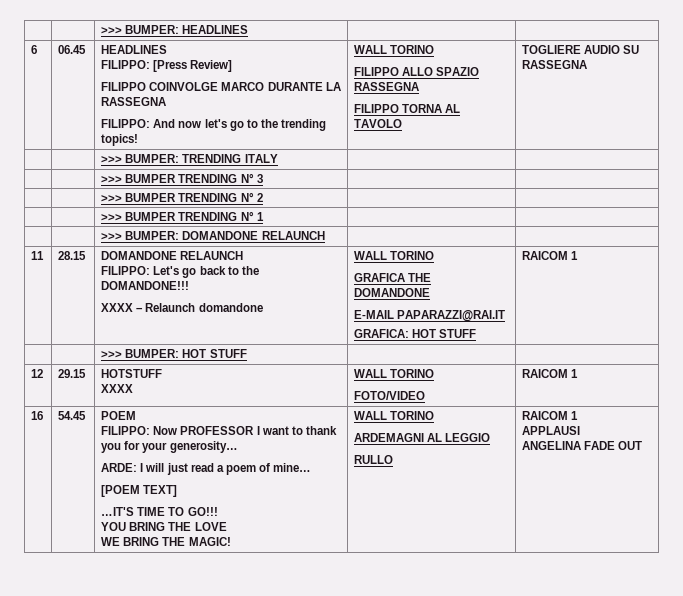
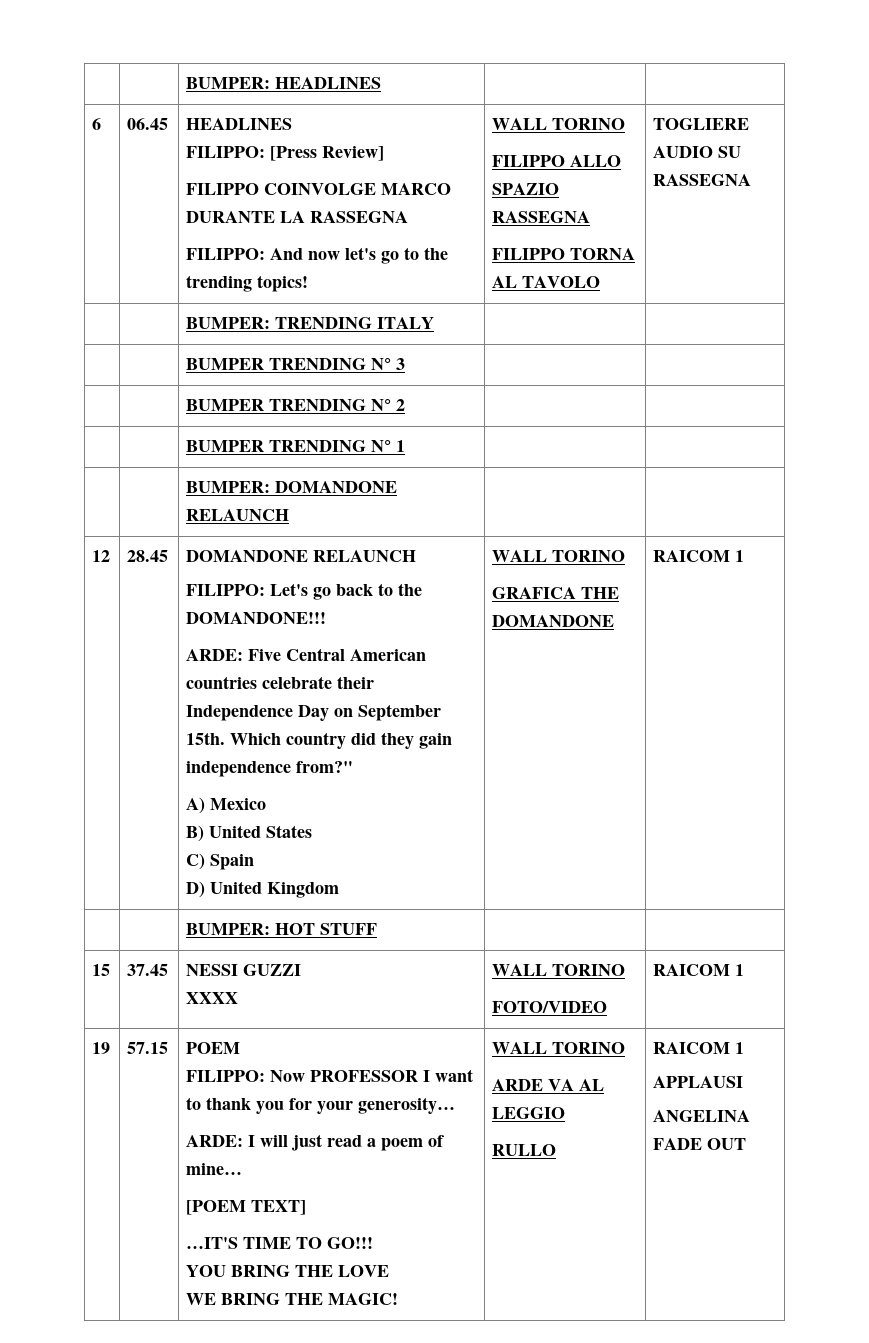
[101,27,123,34] | | >>> -> (186, 83) | |
[101,156,123,163] >>> -> (752, 180) none
[101,176,123,183] >>> -> (435, 323) none
[101,195,123,202] >>> -> (406, 364) none
[101,214,123,221] >>> -> (406, 405) none
[101,233,123,240] >>> -> (406, 446) none
[31,251,45,260] [58,251,87,260] 11 | 28.15 -> [92,550,111,562] [127,550,169,562] 12 | 28.45
[101,303,263,312] XXXX – Relaunch domandone -> [186,648,427,661] [186,676,375,689] [186,704,442,721] [186,732,453,749] [186,761,354,777] [186,797,267,814] [186,825,313,842] [186,853,255,870] [186,881,340,898] ARDE: Five Central American countries celebrate their Independence Day on September 15th. Which country did they gain independence from?" // A) Mexico // B) United States // C) Spain // D) United Kingdom
[354,310,506,322] [354,329,477,338] // E-MAIL PAPARAZZI@RAI.IT // GRAFICA: HOT STUFF -> (615, 621) none
[101,351,123,358] >>> -> (745, 556) none
[31,369,44,378] [58,369,87,378] [101,369,163,378] 12 | 29.15 | HOTSTUFF -> [92,964,111,976] [127,964,169,976] [186,964,302,976] 15 | 37.45 | NESSI GUZZI
[31,411,44,420] [58,411,87,420] 16 | 54.45 -> [92,1042,111,1054] [127,1042,169,1054] 19 | 57.15
[354,433,425,442] ARDEMAGNI -> [492,1079,575,1091] ARDE VA

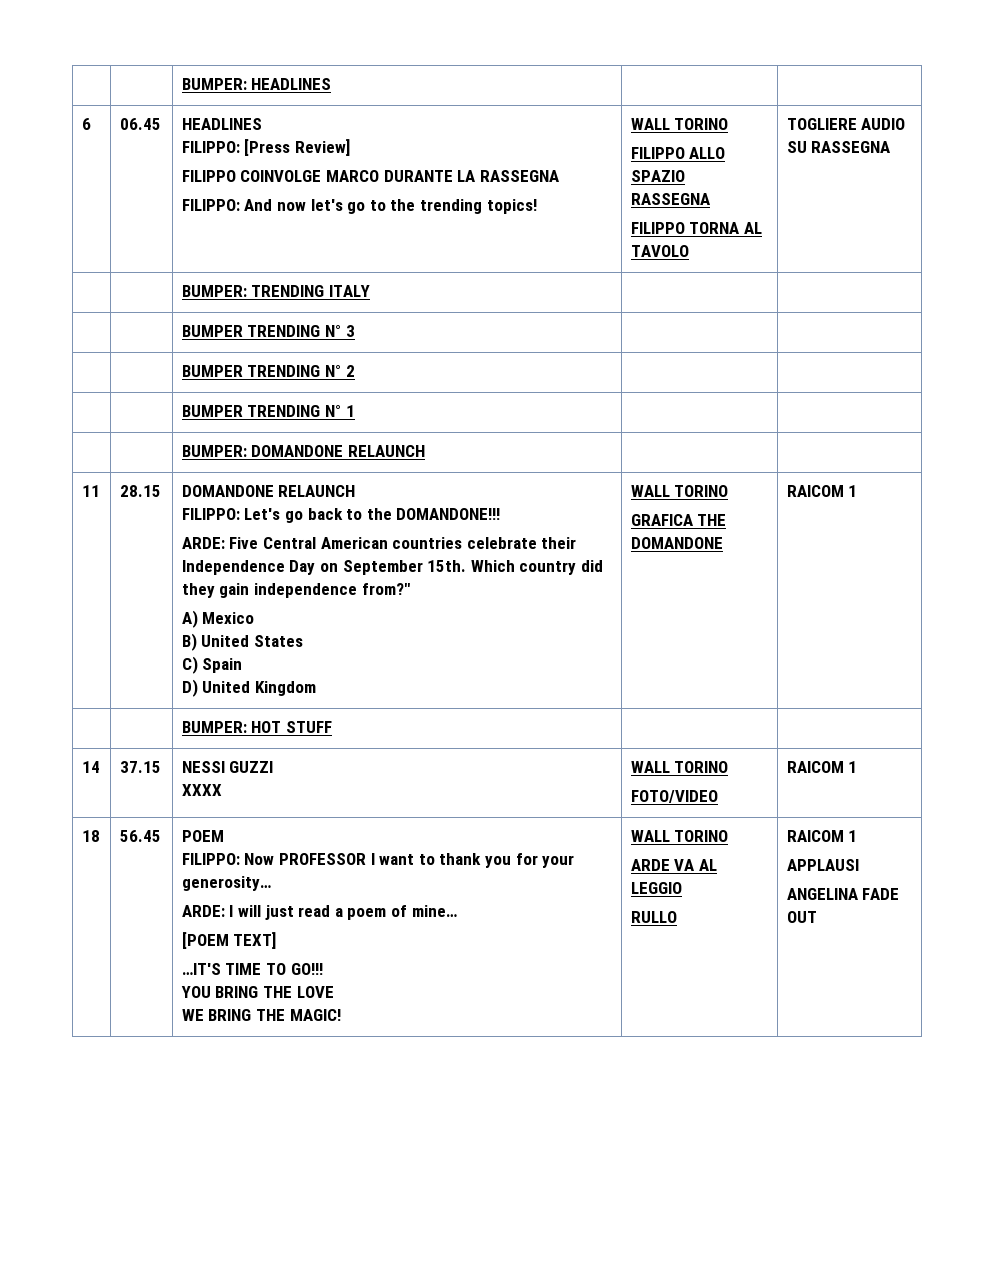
[92,550,111,562] [127,550,169,562] 12 | 28.45 -> [81,485,100,497] [119,485,161,497] 11 | 28.15
[92,964,111,976] [127,964,169,976] 15 | 37.45 -> [81,761,100,773] [119,761,161,773] 14 | 37.15
[92,1042,111,1054] [127,1042,169,1054] 19 | 57.15 -> [81,830,100,842] [119,830,161,842] 18 | 56.45

